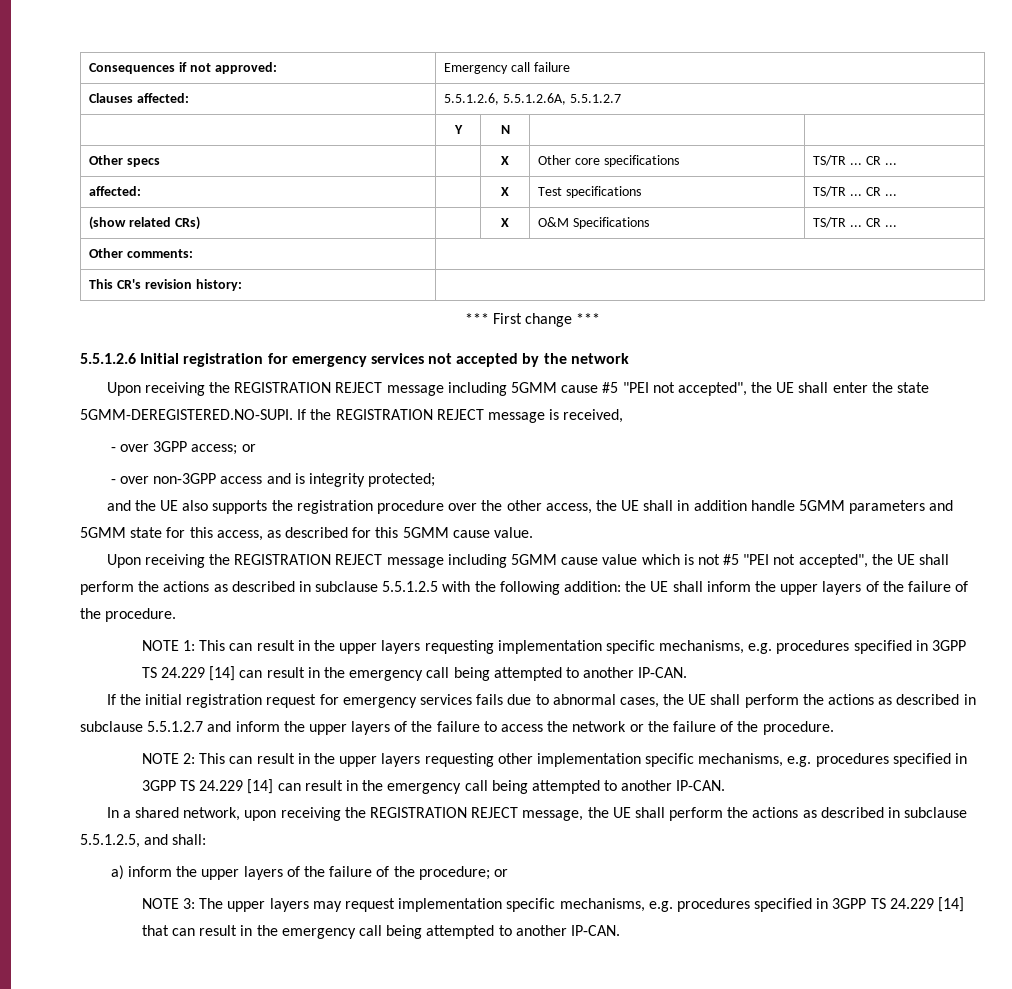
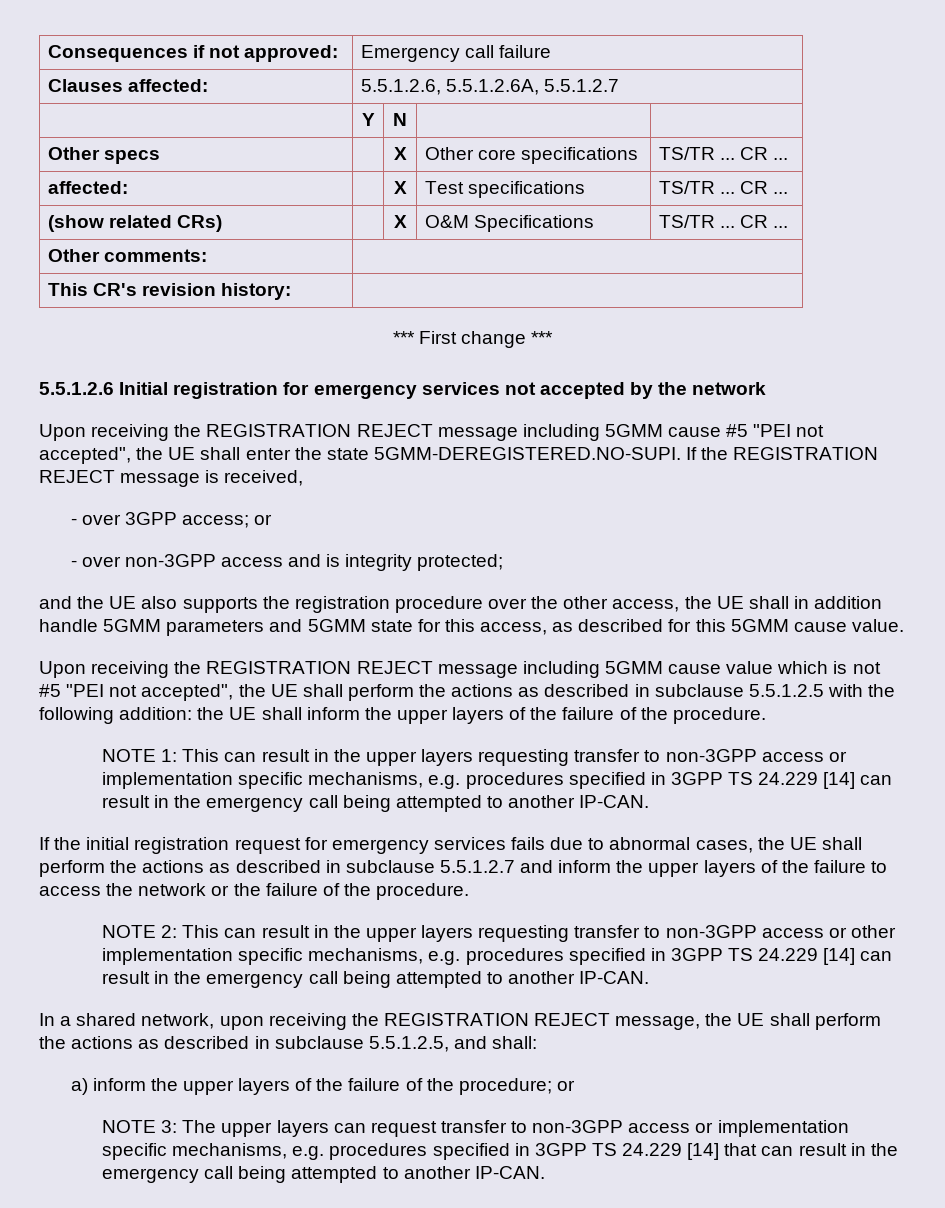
(494, 647) none -> [574,749,847,762] transfer to non-3GPP access or
(494, 760) none -> [574,925,847,938] transfer to non-3GPP access or
[312,898,395,912] may request -> [333,1120,714,1137] can request transfer to non-3GPP access or

